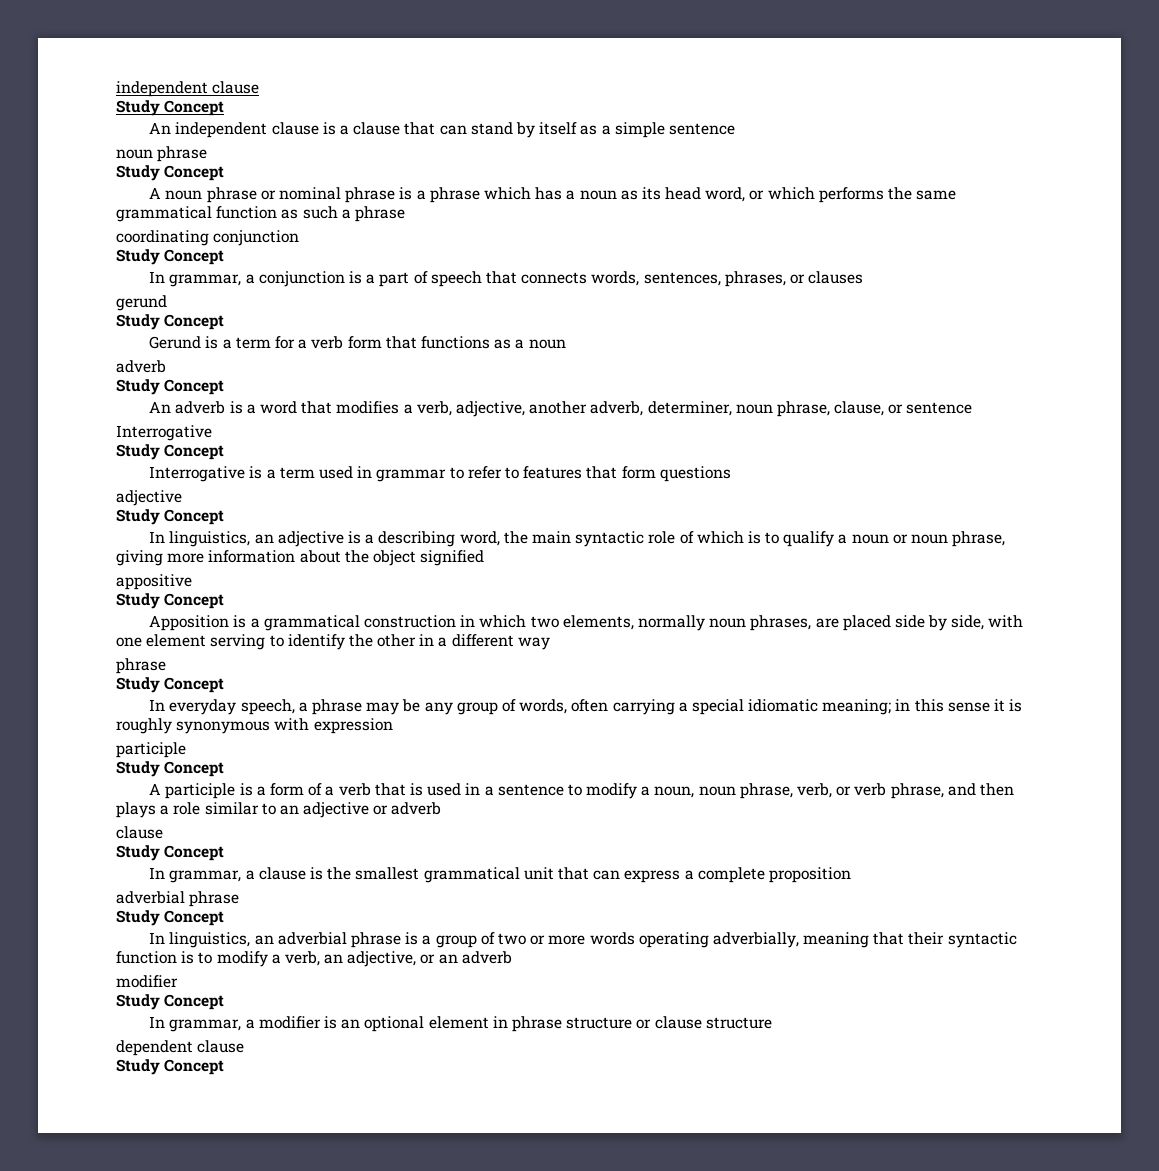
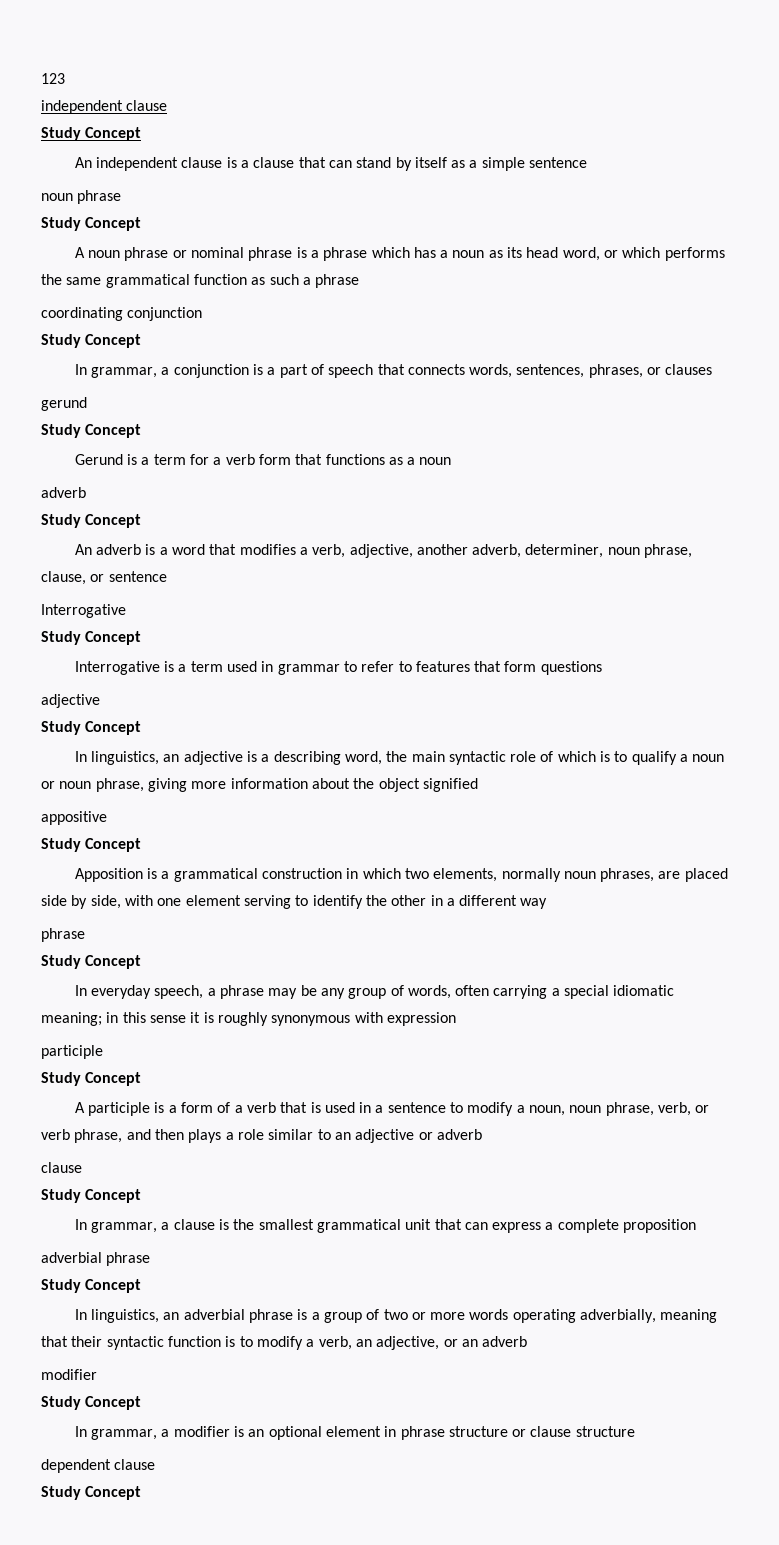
(116, 89) none -> [41,73,65,84] 123 //

